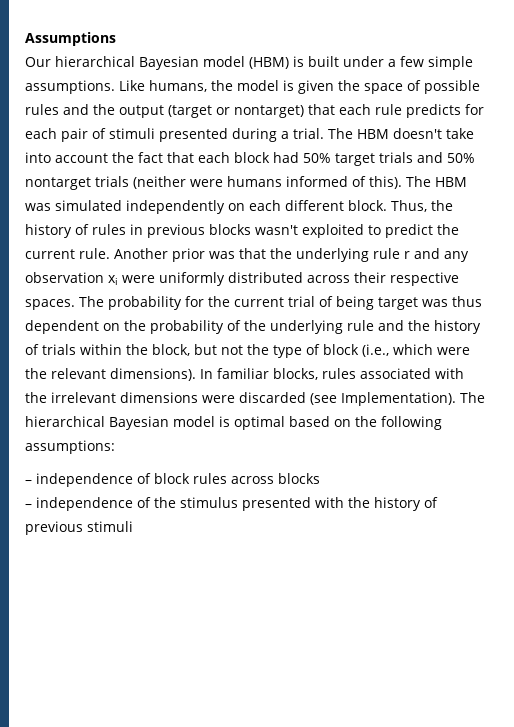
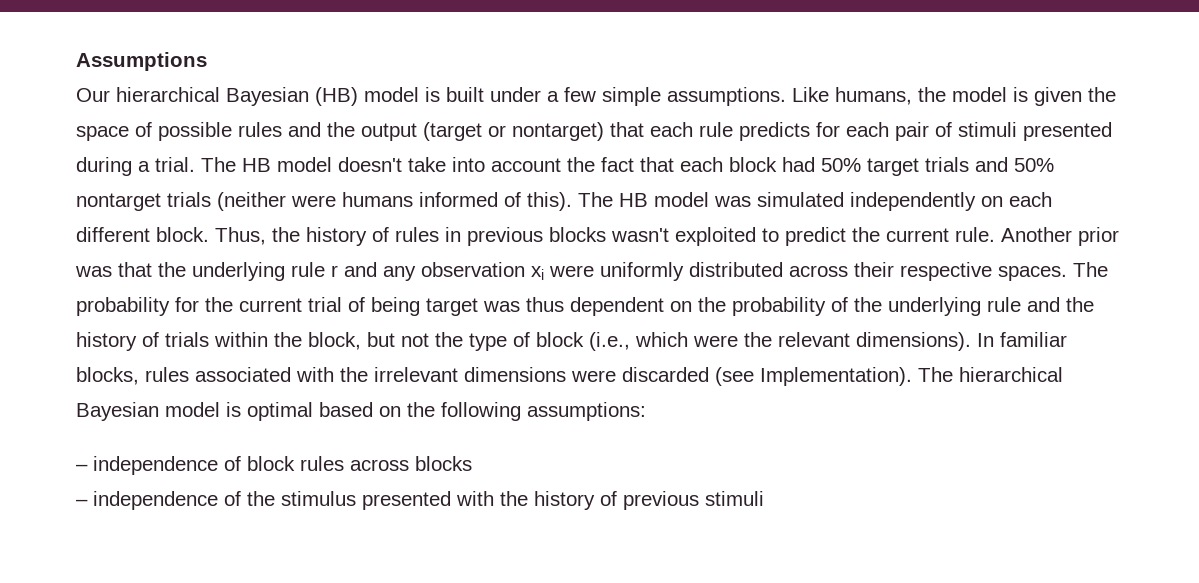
[203,56,289,69] model (HBM) -> [315,87,419,106] (HB) model
[357,129,389,139] HBM -> [242,157,332,172] HB model
[435,177,467,187] HBM -> [619,192,709,207] HB model

